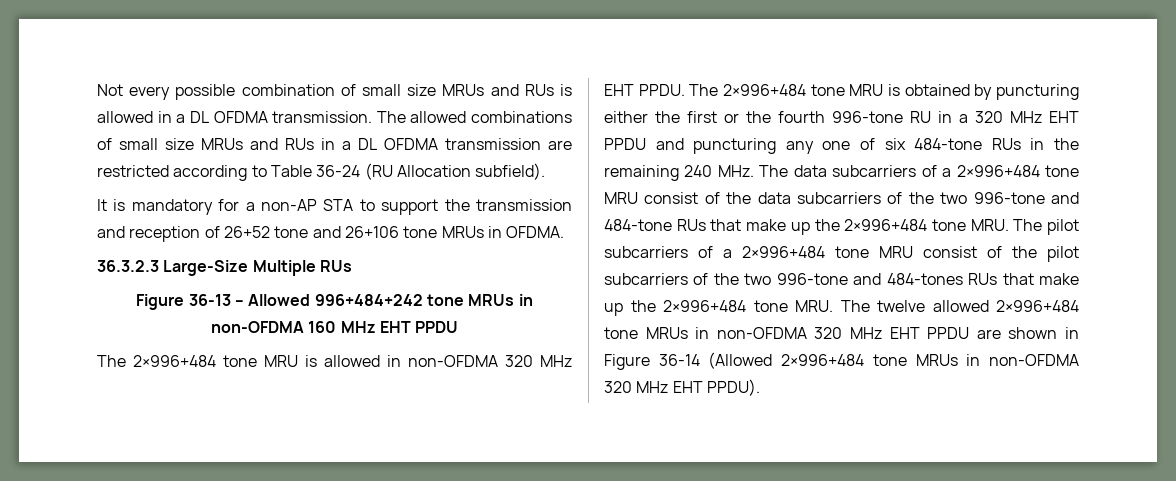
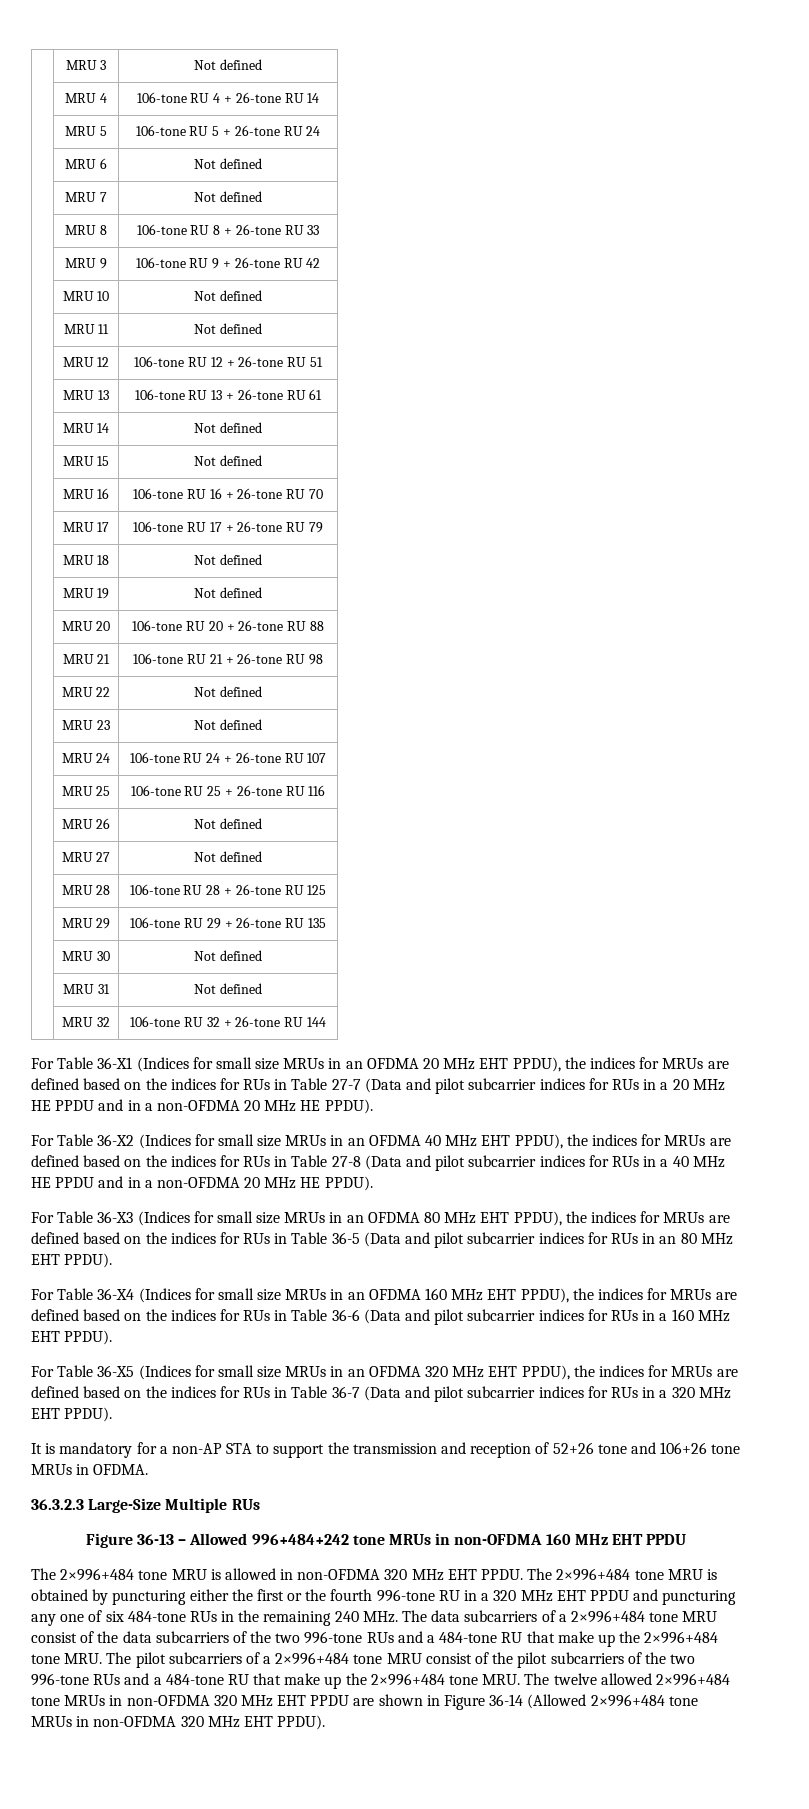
[97,84,572,100] [97,111,572,123] [97,138,572,150] [97,163,546,181] Not every possible combination of small size MRUs and RUs is allowed in a DL OFDMA transmission. The allowed combinations of small size MRUs and RUs in a DL OFDMA transmission are restricted according to Table 36-24 (RU Allocation subfield). -> [65,60,107,70] [194,59,262,70] [65,93,107,103] [136,92,320,103] [65,126,107,136] [135,125,321,136] [65,158,107,169] [194,158,262,169] [65,192,107,202] [194,191,262,202] [65,225,107,235] [136,224,320,235] [65,258,107,269] [135,257,321,269] [62,291,110,301] [194,290,262,301] [63,324,110,334] [194,323,262,334] [62,357,110,367] [134,356,323,367] [63,390,109,400] [134,389,323,400] [62,423,110,433] [194,422,262,433] [62,456,110,466] [194,455,262,466] [62,488,110,499] [133,488,323,499] [62,522,110,532] [133,521,323,533] [62,555,110,565] [194,554,262,565] [62,588,110,599] [194,587,262,598] [61,621,111,631] [132,620,324,631] [62,654,111,664] [133,653,323,665] [61,687,111,697] [194,686,262,697] [62,720,110,730] [194,719,262,730] [61,753,111,763] [129,752,327,763] [61,786,111,796] [130,785,326,796] [61,818,111,829] [194,818,262,829] [61,852,111,862] [194,851,262,862] [61,885,111,895] [129,884,327,895] [61,918,111,929] [130,917,326,929] [62,951,110,961] [194,950,262,961] [63,984,110,994] [194,983,262,994] [62,1017,110,1027] [130,1016,326,1027] [31,1057,729,1072] [31,1078,725,1094] [31,1099,373,1114] [31,1134,731,1149] [31,1155,725,1171] [31,1176,373,1191] [31,1211,730,1226] [31,1232,733,1248] [31,1253,113,1268] [31,1288,737,1303] [31,1309,730,1325] [31,1330,113,1345] [31,1365,738,1380] [31,1386,731,1402] [31,1407,113,1422] | MRU 3 | Not defined // | MRU 4 | 106-tone RU 4 + 26-tone RU 14 // | MRU 5 | 106-tone RU 5 + 26-tone RU 24 // | MRU 6 | Not defined // | MRU 7 | Not defined // | MRU 8 | 106-tone RU 8 + 26-tone RU 33 // | MRU 9 | 106-tone RU 9 + 26-tone RU 42 // | MRU 10 | Not defined // | MRU 11 | Not defined // | MRU 12 | 106-tone RU 12 + 26-tone RU 51 // | MRU 13 | 106-tone RU 13 + 26-tone RU 61 // | MRU 14 | Not defined // | MRU 15 | Not defined // | MRU 16 | 106-tone RU 16 + 26-tone RU 70 // | MRU 17 | 106-tone RU 17 + 26-tone RU 79 // | MRU 18 | Not defined // | MRU 19 | Not defined // | MRU 20 | 106-tone RU 20 + 26-tone RU 88 // | MRU 21 | 106-tone RU 21 + 26-tone RU 98 // | MRU 22 | Not defined // | MRU 23 | Not defined // | MRU 24 | 106-tone RU 24 + 26-tone RU 107 // | MRU 25 | 106-tone RU 25 + 26-tone RU 116 // | MRU 26 | Not defined // | MRU 27 | Not defined // | MRU 28 | 106-tone RU 28 + 26-tone RU 125 // | MRU 29 | 106-tone RU 29 + 26-tone RU 135 // | MRU 30 | Not defined // | MRU 31 | Not defined // | MRU 32 | 106-tone RU 32 + 26-tone RU 144 // For Table 36-X1 (Indices for small size MRUs in an OFDMA 20 MHz EHT PPDU), the indices for MRUs are defined based on the indices for RUs in Table 27-7 (Data and pilot subcarrier indices for RUs in a 20 MHz HE PPDU and in a non-OFDMA 20 MHz HE PPDU). // For Table 36-X2 (Indices for small size MRUs in an OFDMA 40 MHz EHT PPDU), the indices for MRUs are defined based on the indices for RUs in Table 27-8 (Data and pilot subcarrier indices for RUs in a 40 MHz HE PPDU and in a non-OFDMA 20 MHz HE PPDU). // For Table 36-X3 (Indices for small size MRUs in an OFDMA 80 MHz EHT PPDU), the indices for MRUs are defined based on the indices for RUs in Table 36-5 (Data and pilot subcarrier indices for RUs in an 80 MHz EHT PPDU). // For Table 36-X4 (Indices for small size MRUs in an OFDMA 160 MHz EHT PPDU), the indices for MRUs are defined based on the indices for RUs in Table 36-6 (Data and pilot subcarrier indices for RUs in a 160 MHz EHT PPDU). // For Table 36-X5 (Indices for small size MRUs in an OFDMA 320 MHz EHT PPDU), the indices for MRUs are defined based on the indices for RUs in Table 36-7 (Data and pilot subcarrier indices for RUs in a 320 MHz EHT PPDU).
[223,226,270,238] 26+52 -> [552,1442,594,1454] 52+26
[344,226,399,238] 26+106 -> [660,1442,708,1454] 106+26
[1051,192,1079,204] [604,219,706,231] and 484-tone RUs -> [366,1631,523,1643] RUs and a 484-tone RU
[853,273,998,285] and 484-tones RUs -> [93,1673,249,1685] RUs and a 484-tone RU

